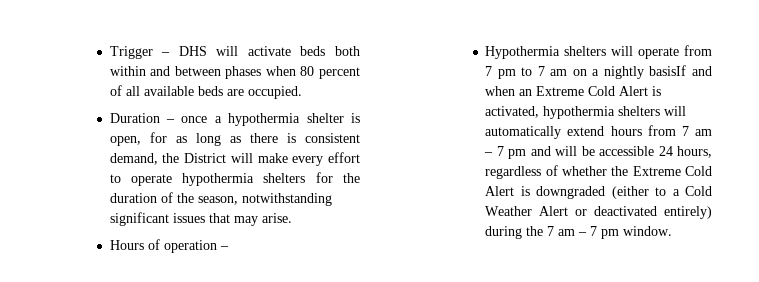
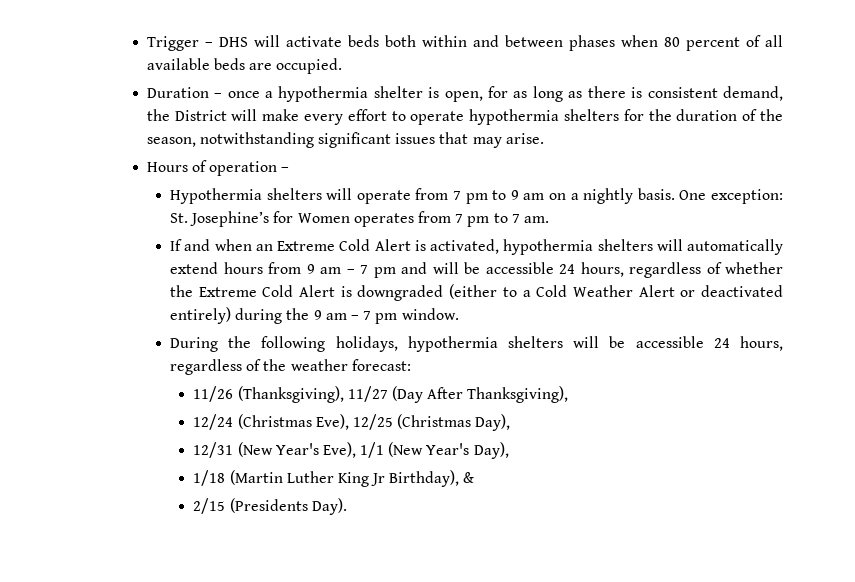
[537,66,545,76] 7 -> [510,190,519,200] 9
[649,65,687,76] basisIf -> [637,188,783,204] [170,211,549,227] [170,239,183,251] basis. One exception: St. Josephine’s for Women operates from 7 pm to 7 am. // If
[681,126,689,136] 7 -> [306,264,315,274] 9
[547,226,555,236] 7 -> [313,310,322,320] 9
(673, 231) none -> [170,336,783,352] [170,359,411,375] [193,386,569,403] [193,414,511,431] [193,442,509,459] [193,470,475,487] [193,498,347,515] // During the following holidays, hypothermia shelters will be accessible 24 hours, regardless of the weather forecast: // 11/26 (Thanksgiving), 11/27 (Day After Thanksgiving), // 12/24 (Christmas Eve), 12/25 (Christmas Day), // 12/31 (New Year's Eve), 1/1 (New Year's Day), // 1/18 (Martin Luther King Jr Birthday), & // 2/15 (Presidents Day).

